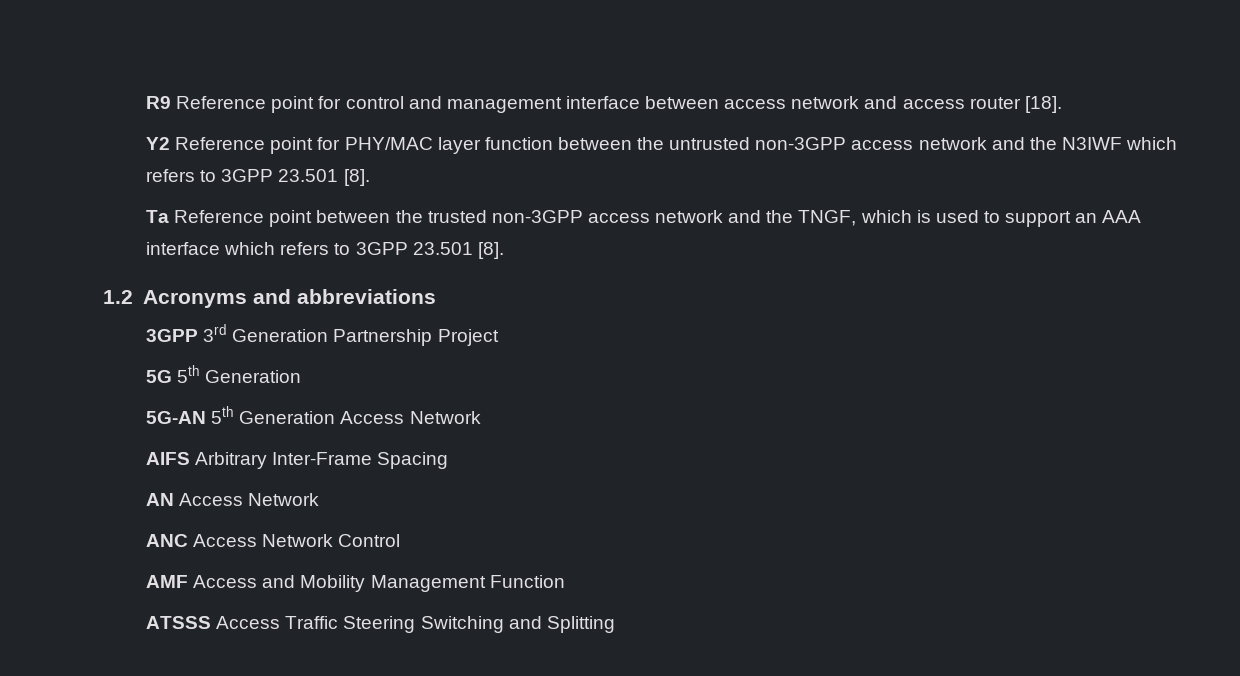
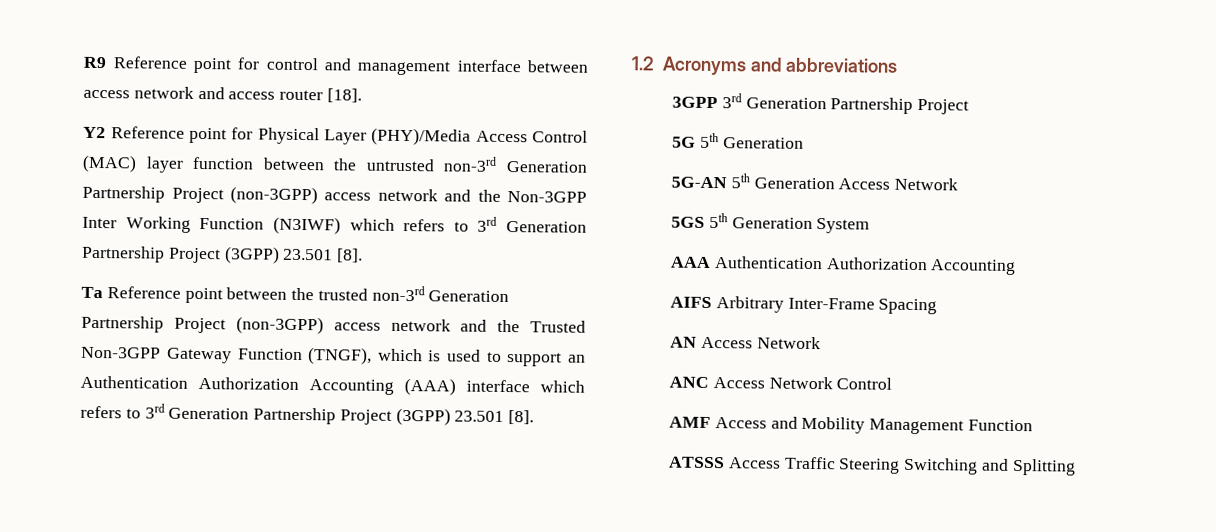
[344,137,433,150] PHY/MAC -> [257,127,588,146] [82,154,138,173] Physical Layer (PHY)/Media Access Control (MAC)
[755,137,1178,150] [146,169,274,182] non-3GPP access network and the N3IWF which refers to 3GPP -> [443,156,588,173] [82,185,587,205] [82,216,587,235] [82,245,280,264] non-3rd Generation Partnership Project (non-3GPP) access network and the Non-3GPP Inter Working Function (N3IWF) which refers to 3rd Generation Partnership Project (3GPP)
[491,210,857,226] non-3GPP access network and the TNGF, -> [371,285,510,303] [81,315,587,335] [81,346,373,365] non-3rd Generation Partnership Project (non-3GPP) access network and the Trusted Non-3GPP Gateway Function (TNGF),
[1102,210,1142,223] [146,242,408,255] AAA interface which refers to 3GPP -> [80,375,585,396] [80,403,451,426] Authentication Authorization Accounting (AAA) interface which refers to 3rd Generation Partnership Project (3GPP)
(481, 417) none -> [671,212,871,234] [670,256,1017,275] // 5GS 5th Generation System // AAA Authentication Authorization Accounting

